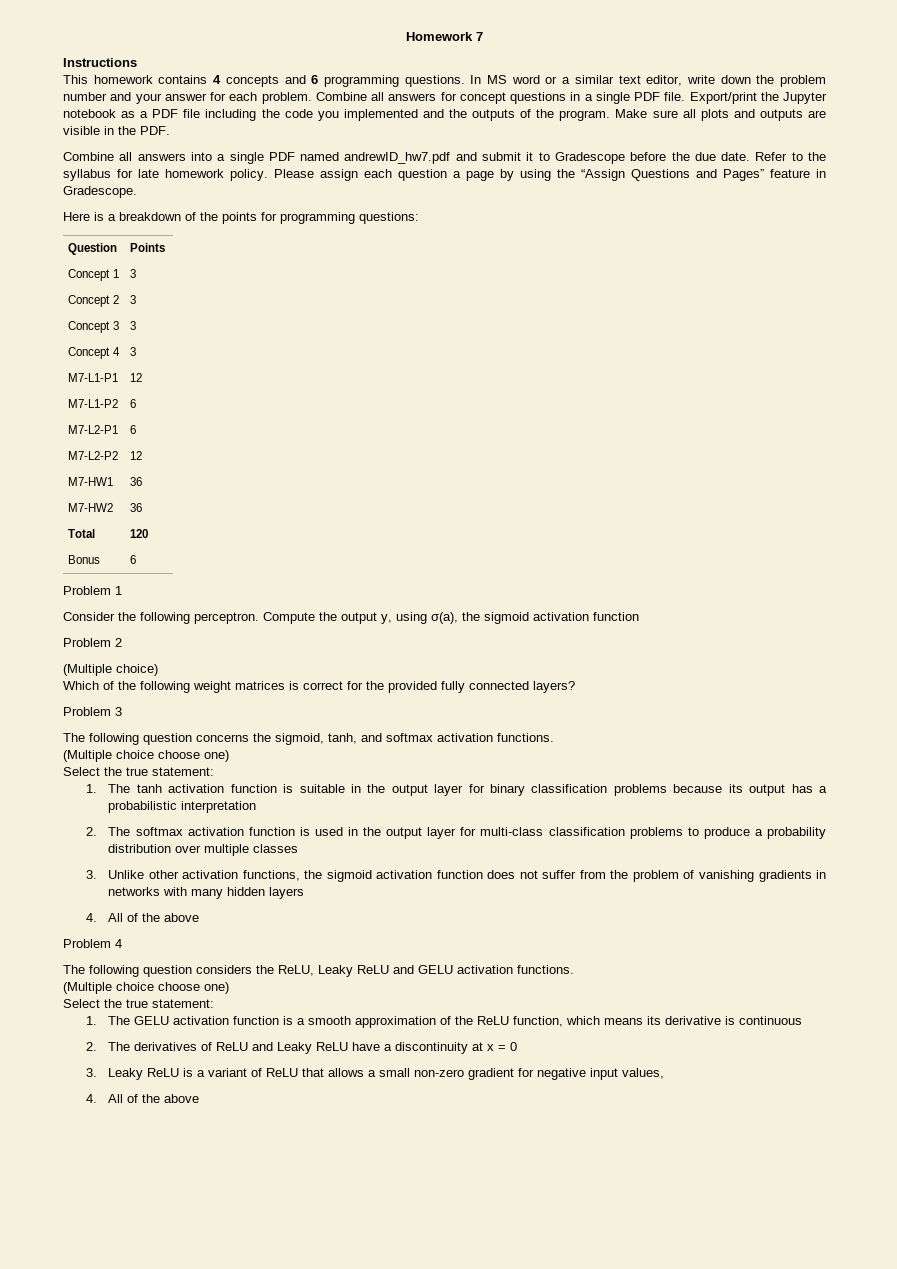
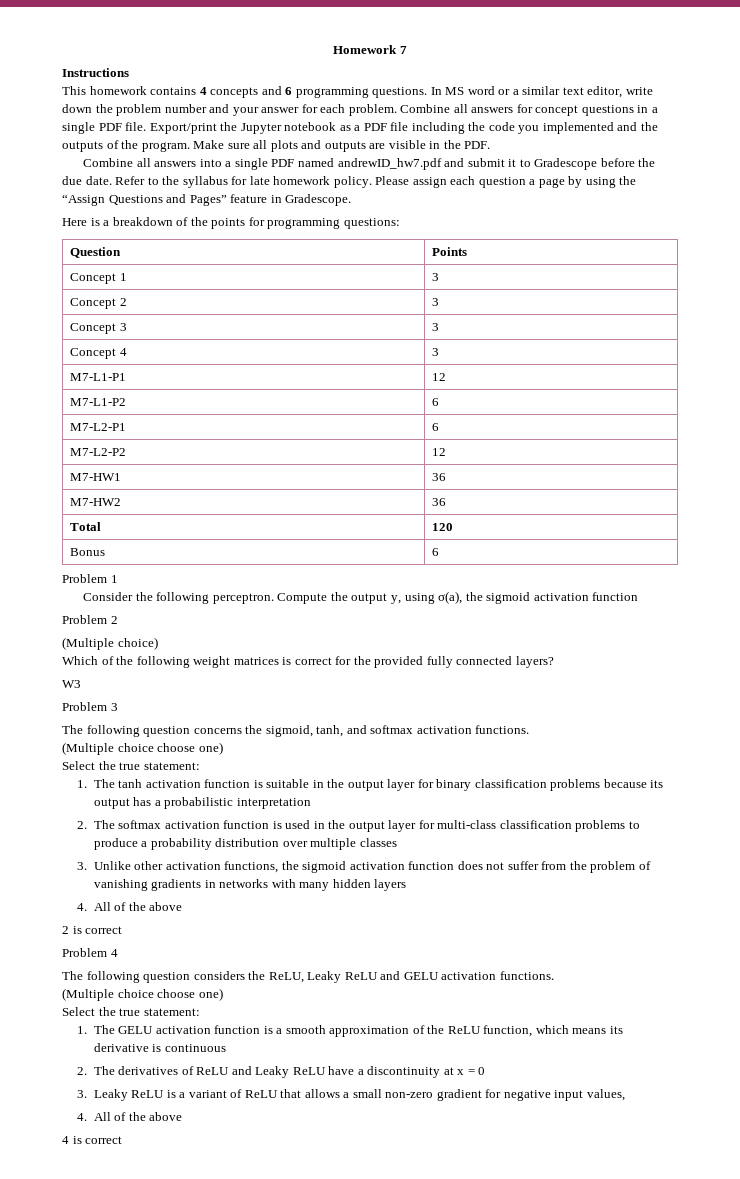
(575, 687) none -> [62,680,81,688] // W3
(200, 917) none -> [62,926,123,934] // 2 is correct
(200, 1098) none -> [62,1136,123,1144] // 4 is correct

